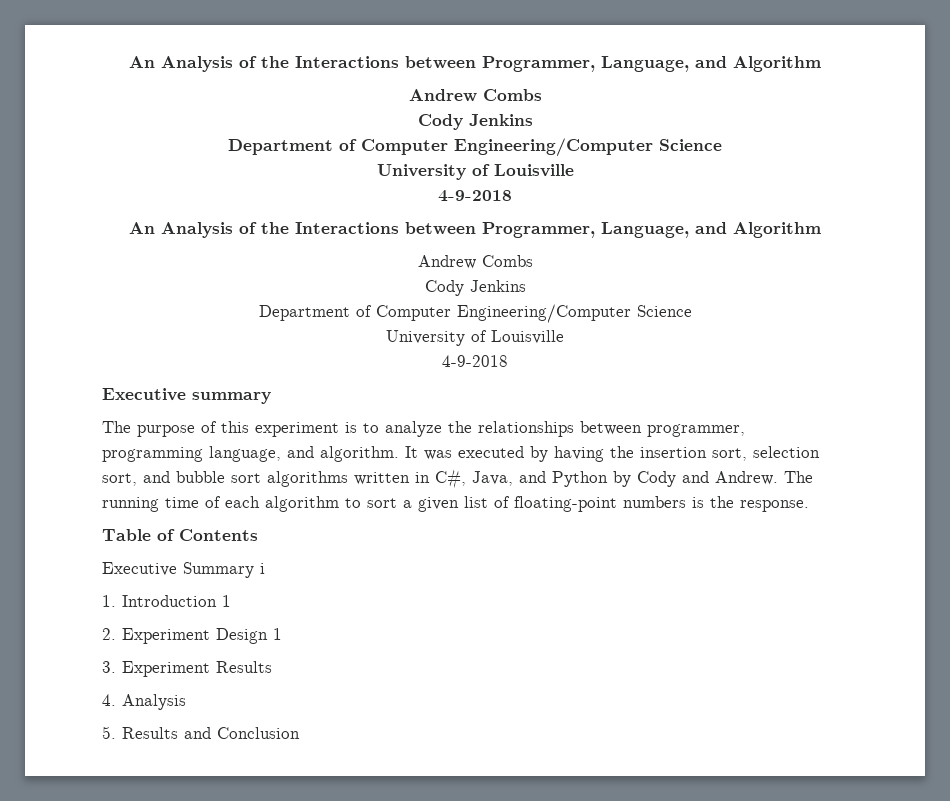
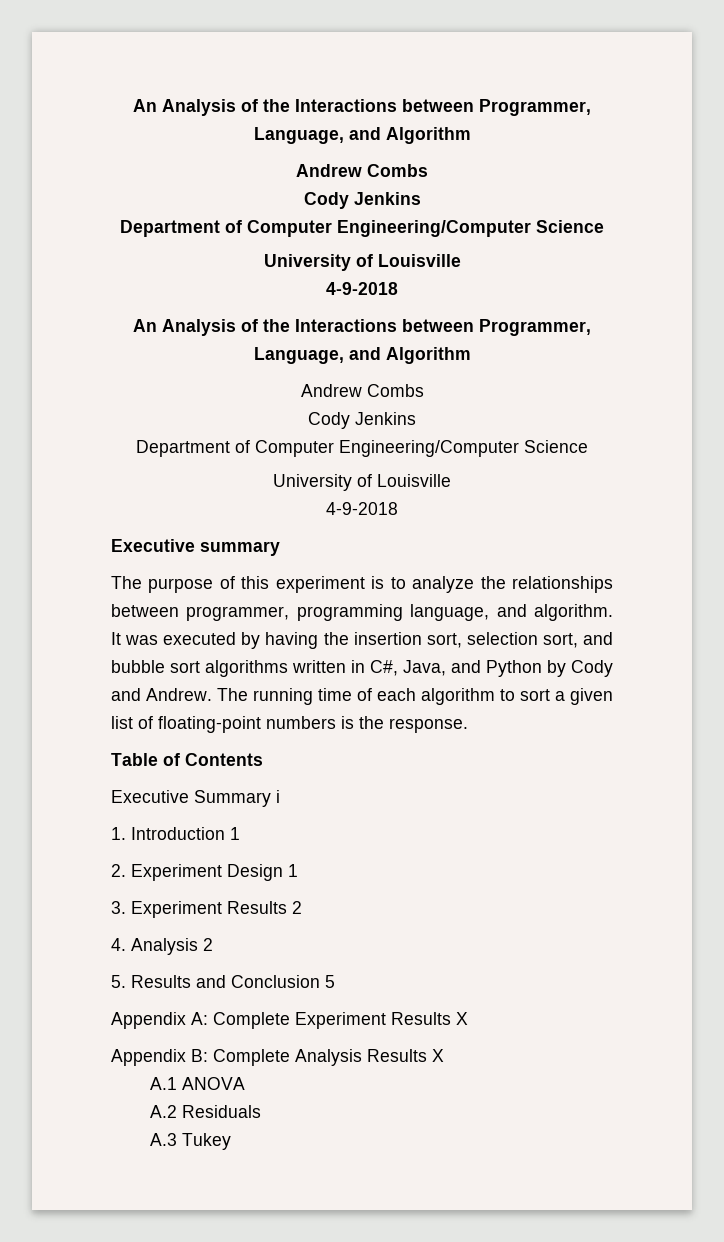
(272, 667) none -> [292,901,302,914] 2
(186, 702) none -> [203,938,213,951] 2
(300, 733) none -> [325,975,335,988] [111,1012,468,1029] [111,1049,444,1066] [150,1077,246,1090] [150,1105,262,1118] [150,1133,232,1150] 5 // Appendix A: Complete Experiment Results X // Appendix B: Complete Analysis Results X // A.1 ANOVA // A.2 Residuals // A.3 Tukey

